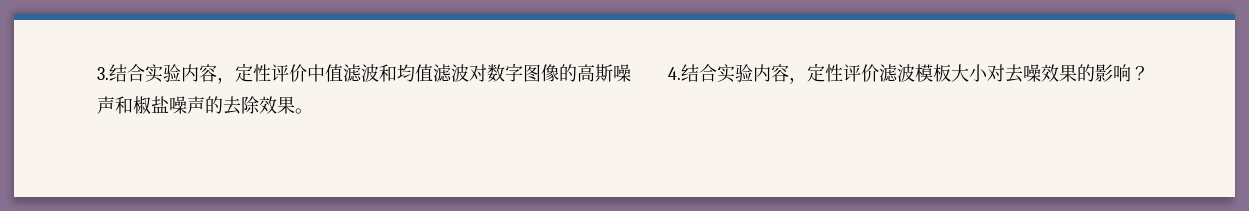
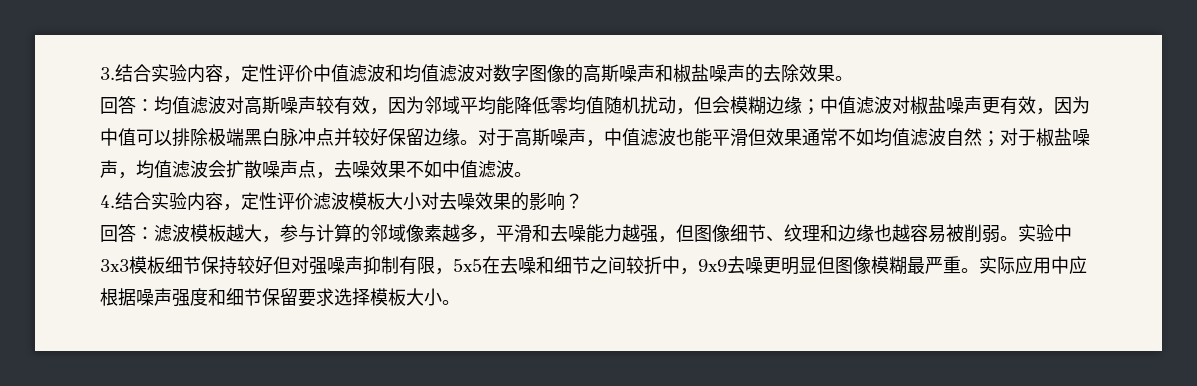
(313, 111) none -> [100,96,1090,115] [100,128,1090,147] [100,160,532,179] // 回答：均值滤波对高斯噪声较有效，因为邻域平均能降低零均值随机扰动，但会模糊边缘；中值滤波对椒盐噪声更有效，因为中值可以排除极端黑白脉冲点并较好保留边缘。对于高斯噪声，中值滤波也能平滑但效果通常不如均值滤波自然；对于椒盐噪声，均值滤波会扩散噪声点，去噪效果不如中值滤波。
(1149, 73) none -> [100,224,1072,243] [100,256,1087,275] [100,288,460,307] // 回答：滤波模板越大，参与计算的邻域像素越多，平滑和去噪能力越强，但图像细节、纹理和边缘也越容易被削弱。实验中3x3模板细节保持较好但对强噪声抑制有限，5x5在去噪和细节之间较折中，9x9去噪更明显但图像模糊最严重。实际应用中应根据噪声强度和细节保留要求选择模板大小。

